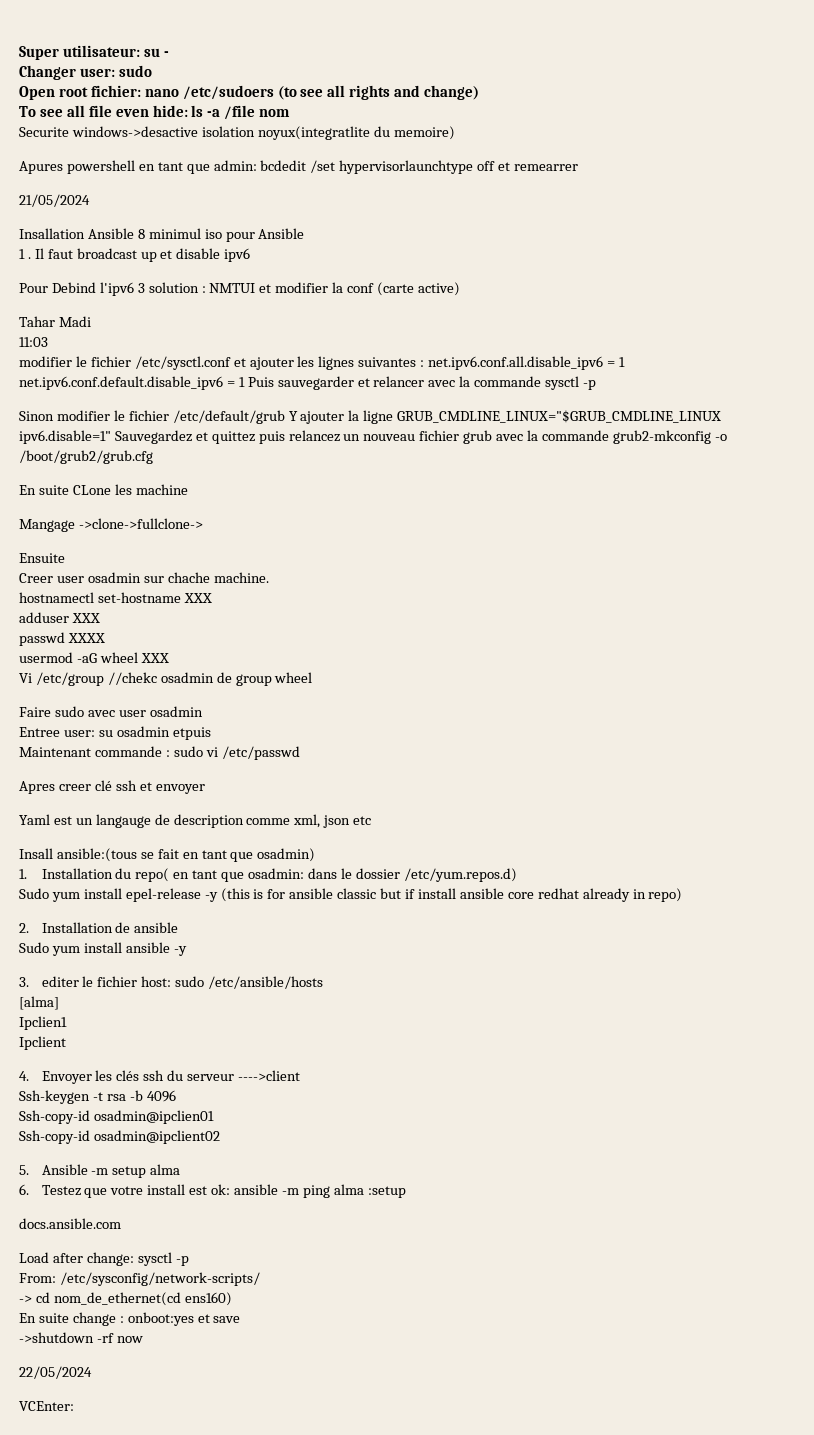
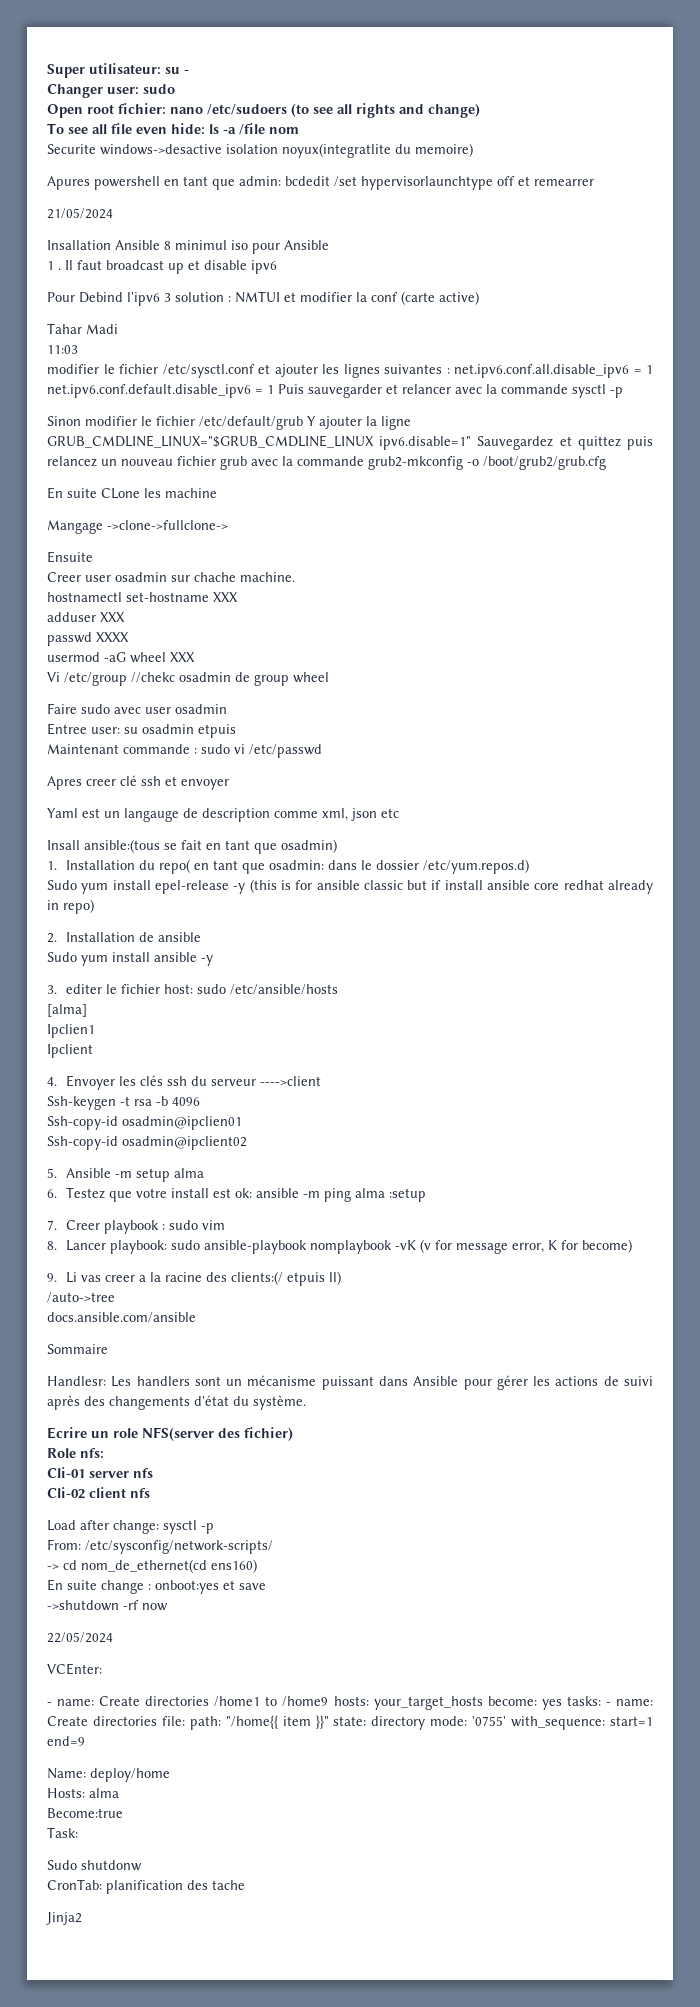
[19,1218,121,1229] docs.ansible.com -> [47,1220,226,1234] [47,1239,633,1254] [47,1271,342,1286] [47,1292,115,1303] [47,1312,196,1323] [47,1344,108,1354] [47,1375,653,1390] [47,1395,306,1410] [47,1427,293,1441] [47,1448,104,1458] [47,1467,153,1478] [47,1487,150,1499] 7. Creer playbook : sudo vim // 8. Lancer playbook: sudo ansible-playbook nomplaybook -vK (v for message error, K for become) // 9. Li vas creer a la racine des clients:(/ etpuis ll) // /auto->tree // docs.ansible.com/ansible // Sommaire // Handlesr: Les handlers sont un mécanisme puissant dans Ansible pour gérer les actions de suivi après des changements d'état du système. // Ecrire un role NFS(server des fichier) // Role nfs: // Cli-01 server nfs // Cli-02 client nfs
(74, 1406) none -> [47,1696,654,1710] [47,1715,653,1730] [47,1736,85,1746] [47,1768,170,1782] [47,1788,119,1798] [47,1808,123,1818] [47,1827,78,1838] [47,1860,142,1871] [47,1879,245,1894] [46,1912,82,1925] // - name: Create directories /home1 to /home9 hosts: your_target_hosts become: yes tasks: - name: Create directories file: path: "/home{{ item }}" state: directory mode: '0755' with_sequence: start=1 end=9 // Name: deploy/home // Hosts: alma // Become:true // Task: // Sudo shutdonw // CronTab: planification des tache // Jinja2

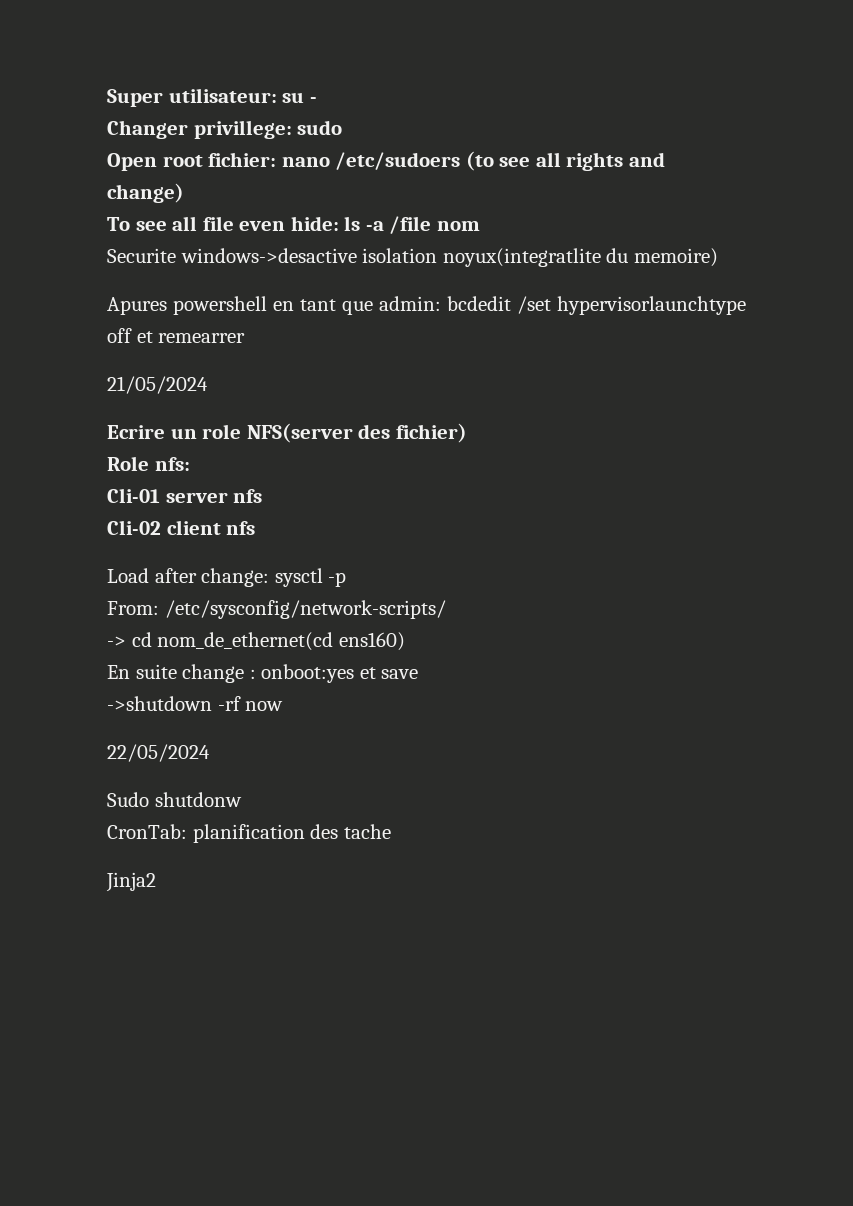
[107,87,139,94] user: -> [193,120,292,139] privillege:
[47,240,329,254] [47,260,277,274] [47,291,479,306] [47,323,118,334] [47,345,78,354] [47,364,653,378] [47,384,623,398] [47,416,411,430] [47,435,654,450] [47,456,606,470] [47,487,217,499] [47,520,228,534] [47,551,93,563] [47,572,295,582] [47,592,238,602] [47,612,125,622] [47,632,129,646] [47,652,195,663] [47,672,329,686] [47,703,227,714] [47,723,236,738] [47,744,322,758] [47,775,229,790] [47,808,399,822] [47,839,337,854] [47,859,530,874] [47,879,653,894] [47,899,94,914] [47,932,202,943] [47,952,213,966] [47,984,339,995] [47,1004,87,1017] [47,1024,95,1038] [47,1044,93,1058] [47,1075,322,1090] [47,1096,200,1110] [47,1116,242,1130] [47,1136,247,1150] [47,1168,205,1182] [47,1187,427,1202] [47,1220,226,1234] [47,1239,633,1254] [47,1271,342,1286] [47,1292,115,1303] [47,1312,196,1323] [47,1344,108,1354] [47,1375,653,1390] [47,1395,306,1410] // Insallation Ansible 8 minimul iso pour Ansible // 1 . Il faut broadcast up et disable ipv6 // Pour Debind l'ipv6 3 solution : NMTUI et modifier la conf (carte active) // Tahar Madi // 11:03 // modifier le fichier /etc/sysctl.conf et ajouter les lignes suivantes : net.ipv6.conf.all.disable_ipv6 = 1 net.ipv6.conf.default.disable_ipv6 = 1 Puis sauvegarder et relancer avec la commande sysctl -p // Sinon modifier le fichier /etc/default/grub Y ajouter la ligne GRUB_CMDLINE_LINUX="$GRUB_CMDLINE_LINUX ipv6.disable=1" Sauvegardez et quittez puis relancez un nouveau fichier grub avec la commande grub2-mkconfig -o /boot/grub2/grub.cfg // En suite CLone les machine // Mangage ->clone->fullclone-> // Ensuite // Creer user osadmin sur chache machine. // hostnamectl set-hostname XXX // adduser XXX // passwd XXXX // usermod -aG wheel XXX // Vi /etc/group //chekc osadmin de group wheel // Faire sudo avec user osadmin // Entree user: su osadmin etpuis // Maintenant commande : sudo vi /etc/passwd // Apres creer clé ssh et envoyer // Yaml est un langauge de description comme xml, json etc // Insall ansible:(tous se fait en tant que osadmin) // 1. Installation du repo( en tant que osadmin: dans le dossier /etc/yum.repos.d) // Sudo yum install epel-release -y (this is for ansible classic but if install ansible core redhat already in repo) // 2. Installation de ansible // Sudo yum install ansible -y // 3. editer le fichier host: sudo /etc/ansible/hosts // [alma] // Ipclien1 // Ipclient // 4. Envoyer les clés ssh du serveur ---->client // Ssh-keygen -t rsa -b 4096 // Ssh-copy-id osadmin@ipclien01 // Ssh-copy-id osadmin@ipclient02 // 5. Ansible -m setup alma // 6. Testez que votre install est ok: ansible -m ping alma :setup // 7. Creer playbook : sudo vim // 8. Lancer playbook: sudo ansible-playbook nomplaybook -vK (v for message error, K for become) // 9. Li vas creer a la racine des clients:(/ etpuis ll) // /auto->tree // docs.ansible.com/ansible // Sommaire // Handlesr: Les handlers sont un mécanisme puissant dans Ansible pour gérer les actions de suivi après des changements d'état du système. -> (208, 385) none
[47,1663,102,1675] [47,1696,654,1710] [47,1715,653,1730] [47,1736,85,1746] [47,1768,170,1782] [47,1788,119,1798] [47,1808,123,1818] [47,1827,78,1838] // VCEnter: // - name: Create directories /home1 to /home9 hosts: your_target_hosts become: yes tasks: - name: Create directories file: path: "/home{{ item }}" state: directory mode: '0755' with_sequence: start=1 end=9 // Name: deploy/home // Hosts: alma // Become:true // Task: -> (210, 753) none

